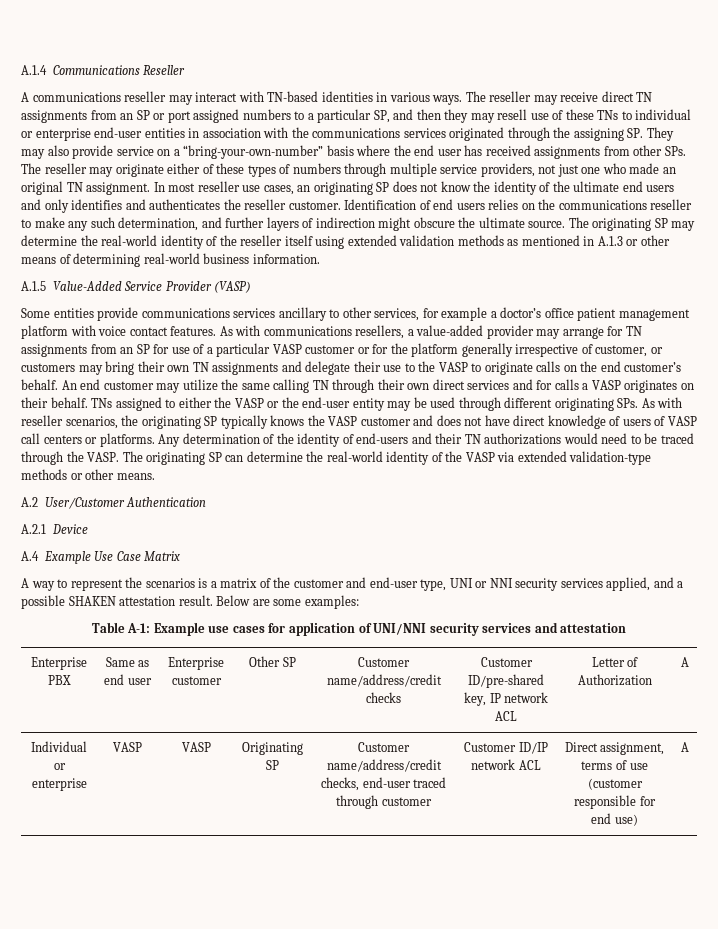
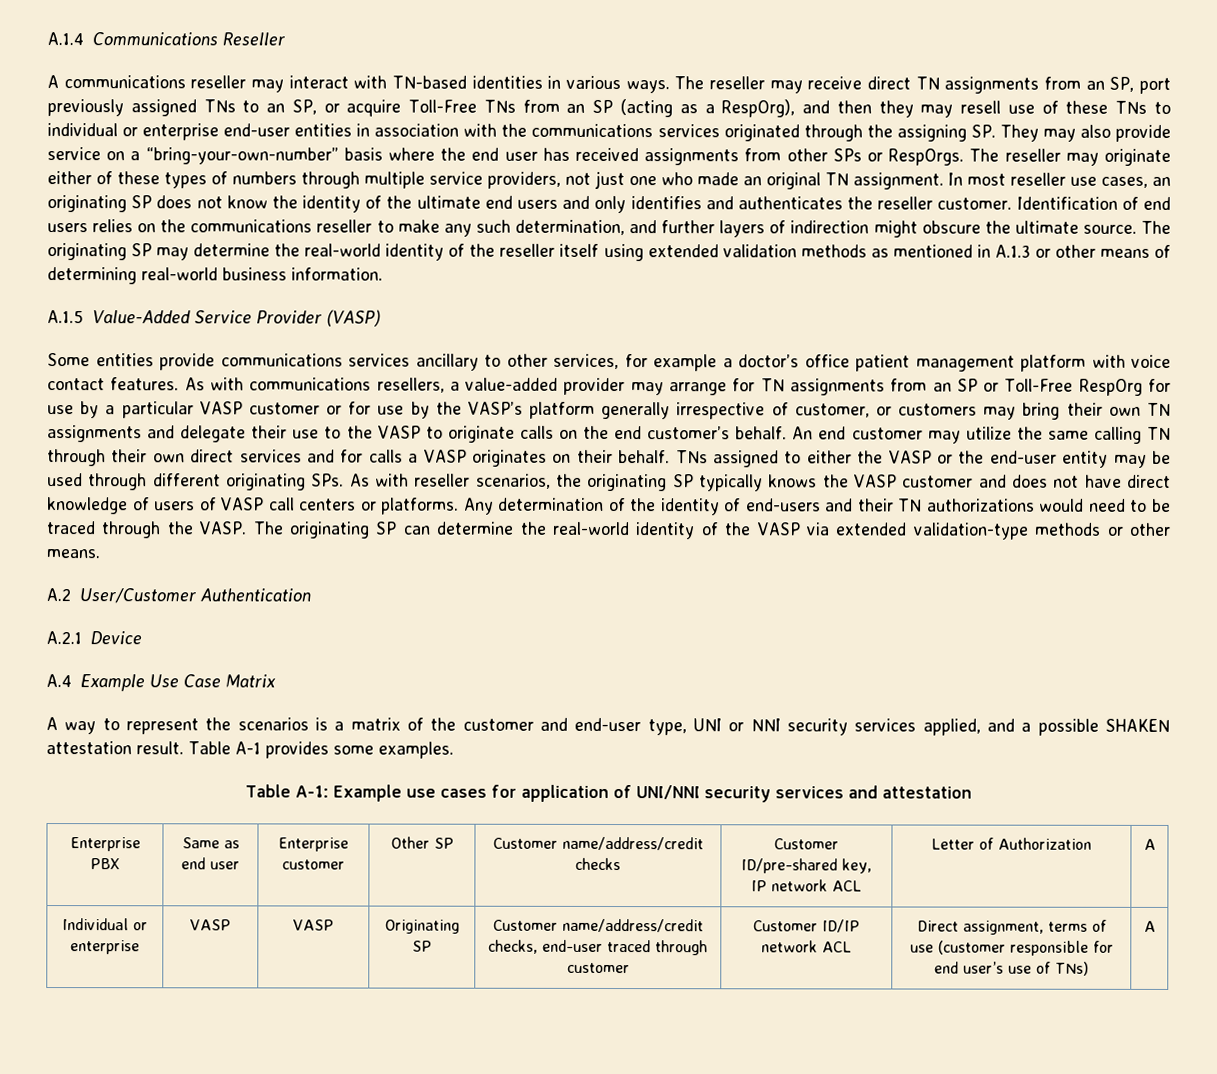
[136,109,390,123] SP or port assigned numbers to a particular SP, -> [1109,76,1171,94] [47,99,796,118] SP, port previously assigned TNs to an SP, or acquire Toll-Free TNs from an SP (acting as a RespOrg),
[664,146,686,156] SPs. -> [832,148,965,166] SPs or RespOrgs.
[153,344,205,354] for use of -> [983,378,1171,396] [47,401,100,419] or Toll-Free RespOrg for use by
[390,343,408,354] the -> [377,401,523,419] use by the VASP’s
[216,595,359,609] Below are some examples: -> [188,741,454,759] Table A-1 provides some examples.
[614,814,638,826] use) -> [963,961,1089,976] user’s use of TNs)

